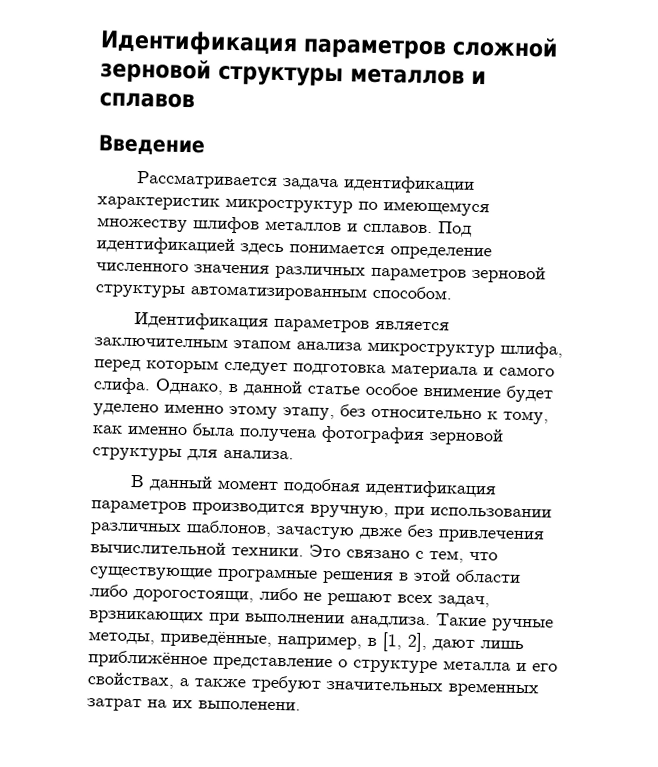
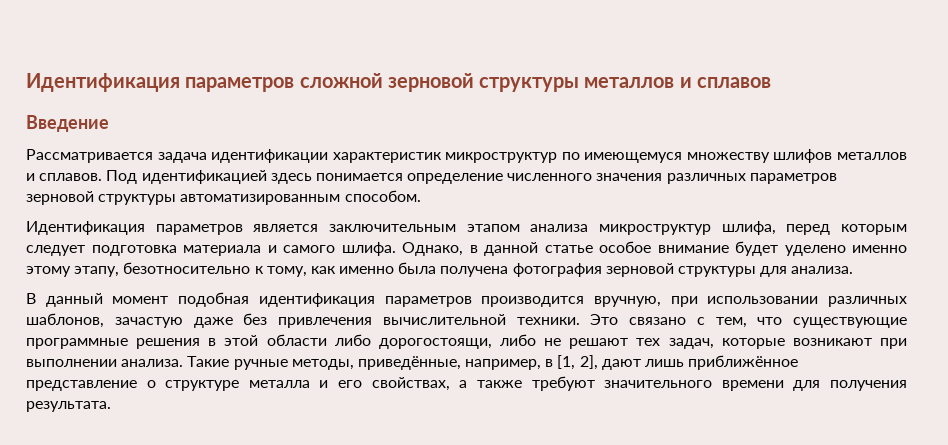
[94,336,228,348] заключителным -> [329,224,457,232] заключительным
[93,377,151,395] слифа. -> [341,242,396,256] шлифа.
[423,386,501,398] внимение -> [657,245,729,253] внимание
[340,404,482,420] без относительно -> [123,262,251,274] безотносительно
[359,527,403,540] двже -> [193,317,233,328] даже
[217,567,318,583] програмные -> [26,338,128,349] программные
[397,594,490,608] [89,610,204,625] всех задач, врзникающих -> [636,338,872,349] тех задач, которые возникают
[350,615,431,629] анадлиза. -> [121,359,184,367] анализа.
[326,681,539,698] [87,698,301,712] значительных временных затрат на их выполенени. -> [604,380,908,391] [26,401,111,412] значительного времени для получения результата.

